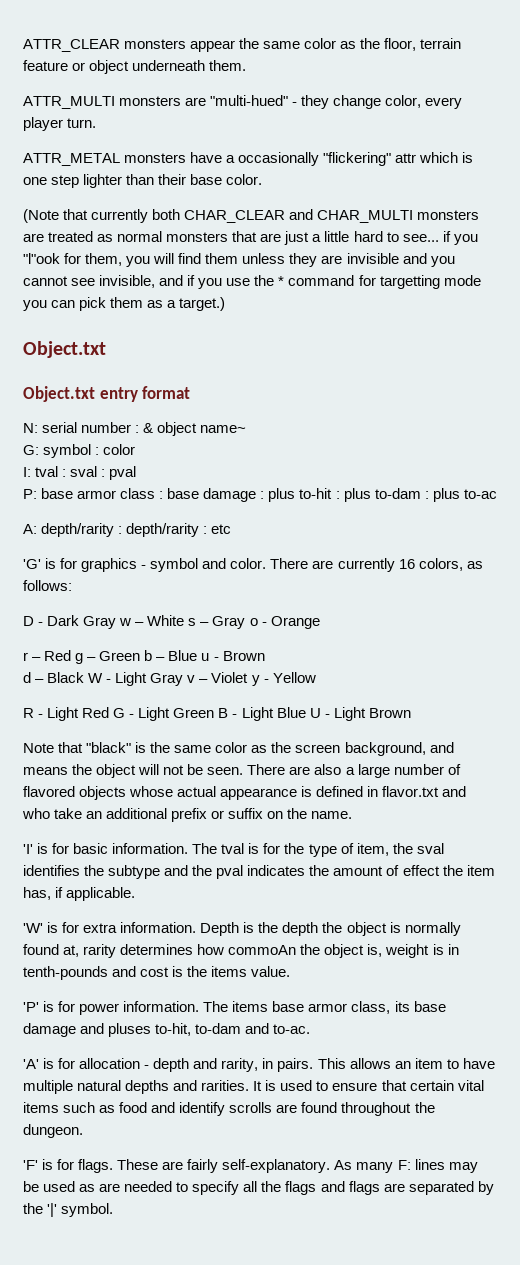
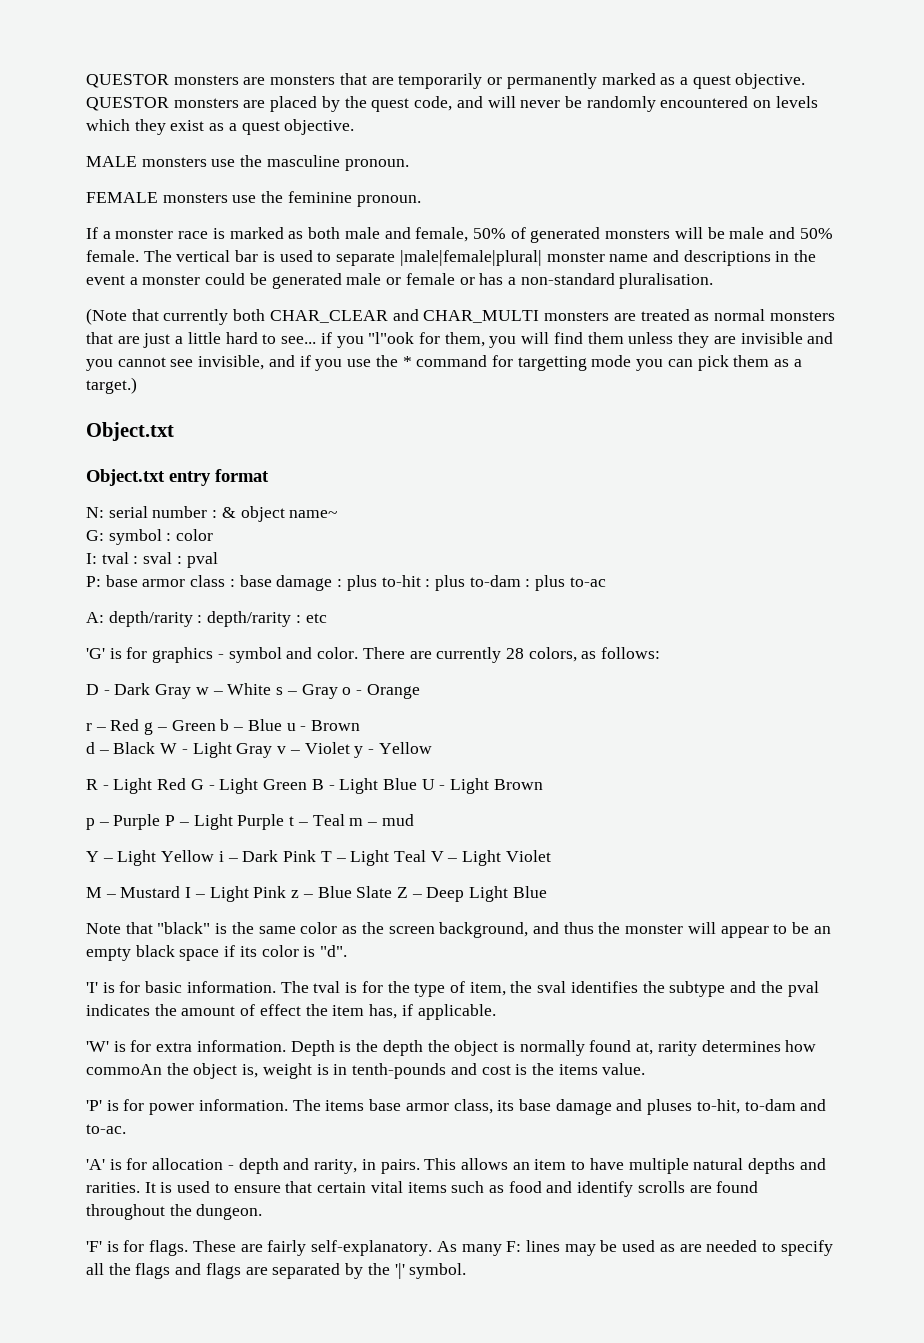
[23,38,462,52] [23,60,247,74] [23,95,463,109] [23,117,97,131] [23,152,474,166] [23,174,263,188] ATTR_CLEAR monsters appear the same color as the floor, terrain feature or object underneath them. // ATTR_MULTI monsters are "multi-hued" - they change color, every player turn. // ATTR_METAL monsters have a occasionally "flickering" attr which is one step lighter than their base color. -> [86,73,806,89] [86,96,818,112] [86,119,355,135] [86,155,409,171] [86,191,421,207] [86,227,833,243] [86,250,817,266] [86,273,714,289] QUESTOR monsters are monsters that are temporarily or permanently marked as a quest objective. QUESTOR monsters are placed by the quest code, and will never be randomly encountered on levels which they exist as a quest objective. // MALE monsters use the masculine pronoun. // FEMALE monsters use the feminine pronoun. // If a monster race is marked as both male and female, 50% of generated monsters will be male and 50% female. The vertical bar is used to separate |male|female|plural| monster name and descriptions in the event a monster could be generated male or female or has a non-standard pluralisation.
[398,559,415,569] 16 -> [505,648,524,659] 28
(411, 713) none -> [86,814,414,830] [86,850,551,866] [86,886,547,902] // p – Purple P – Light Purple t – Teal m – mud // Y – Light Yellow i – Dark Pink T – Light Teal V – Light Violet // M – Mustard I – Light Pink z – Blue Slate Z – Deep Light Blue
[23,764,461,778] [23,786,467,800] [22,808,353,822] means the object will not be seen. There are also a large number of flavored objects whose actual appearance is defined in flavor.txt and who take an additional prefix or suffix on the name. -> [563,922,831,938] [86,945,348,961] thus the monster will appear to be an empty black space if its color is "d".

